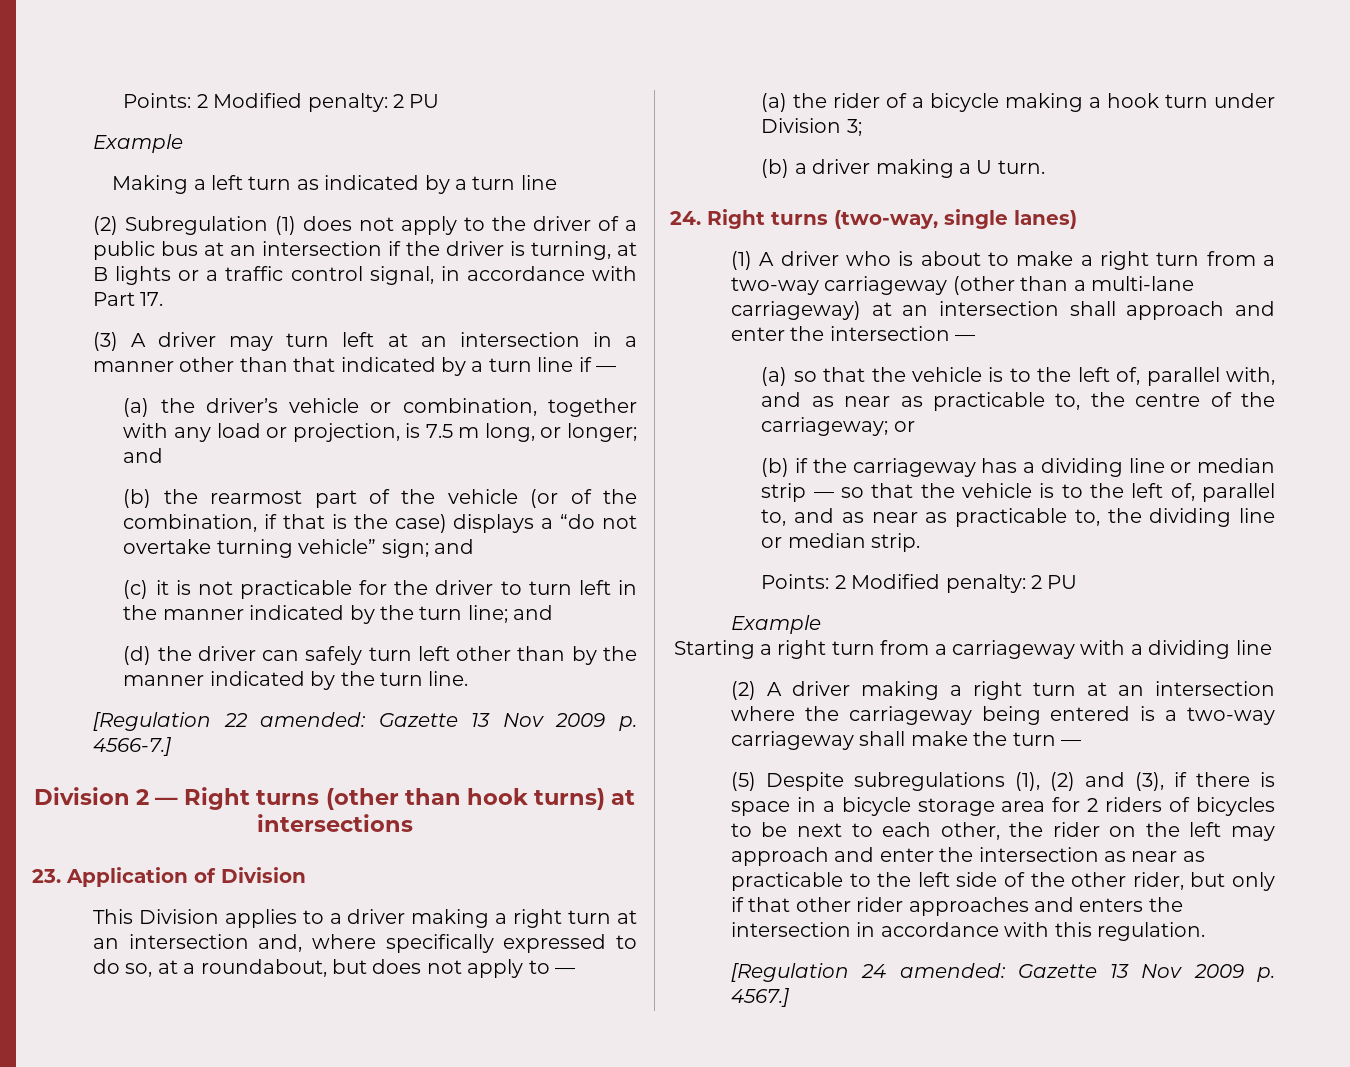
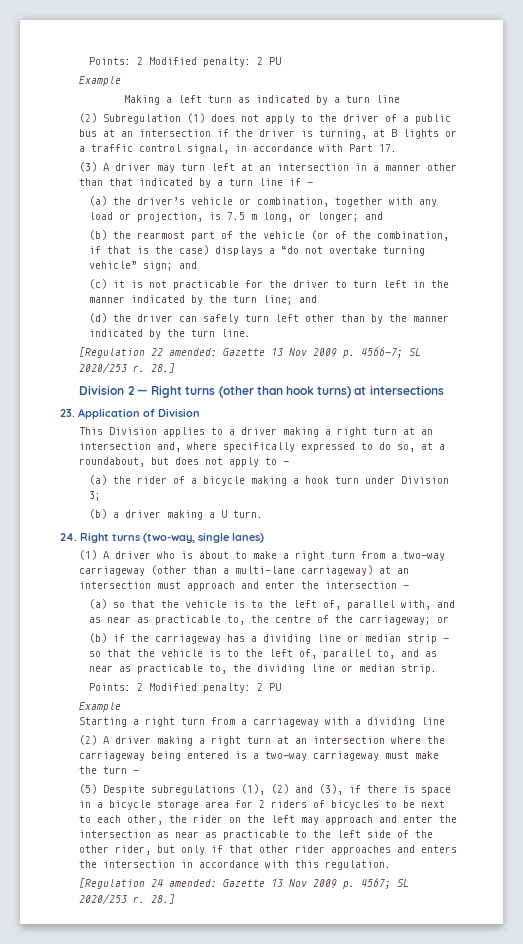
[92,737,172,756] 4566-7.] -> [361,347,422,358] [79,362,176,373] 4566-7; SL 2020/253 r. 28.]
[1069,301,1116,316] shall -> [157,581,182,589] must
[859,731,906,746] shall -> [385,751,410,759] must
[730,988,790,1007] 4567.] -> [361,878,410,889] [79,893,176,904] 4567; SL 2020/253 r. 28.]

